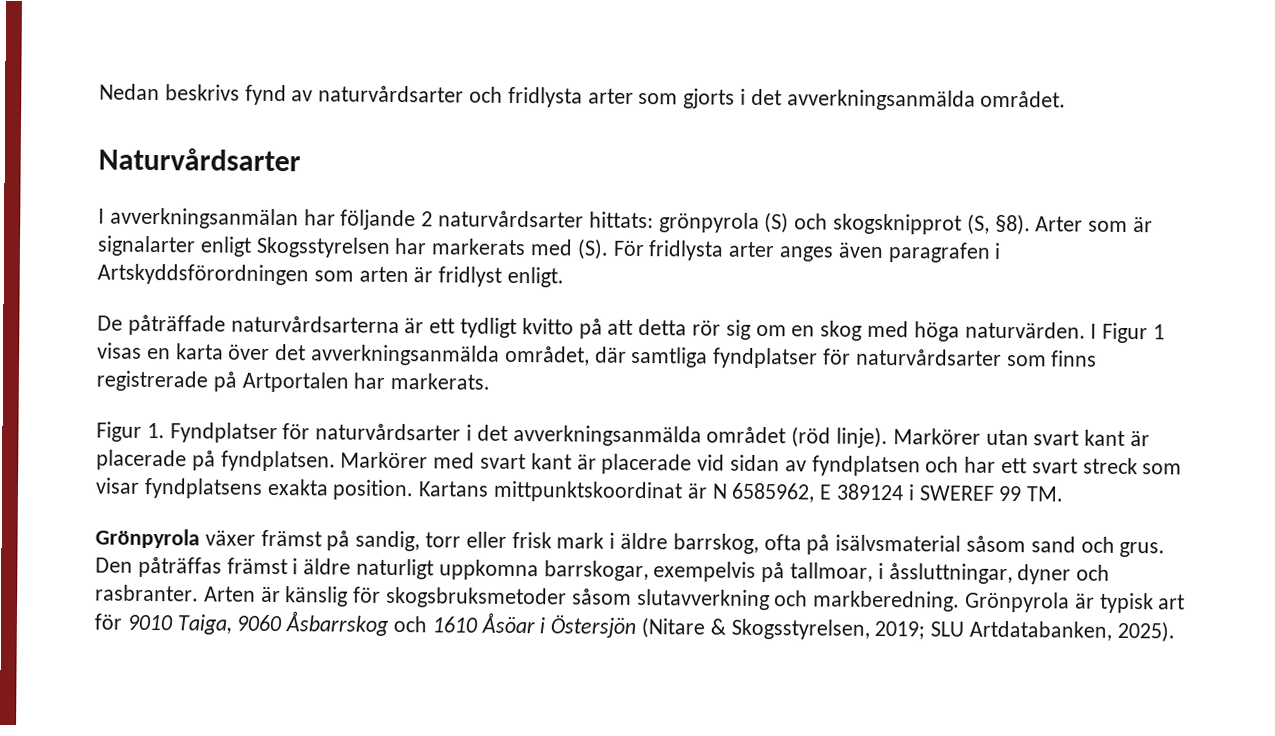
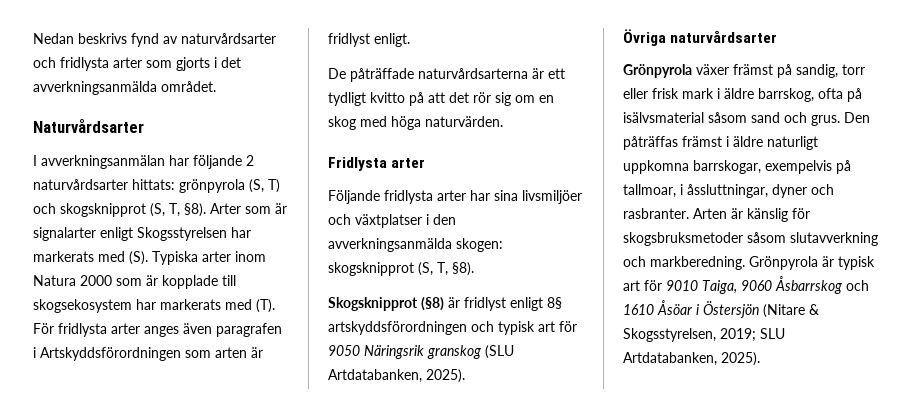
[764,212,790,234] (S) -> [249,179,280,193] (S, T)
(990, 224) none -> [169,203,180,217] T,
(609, 249) none -> [152,251,266,265] [33,275,236,289] [33,299,275,313] Typiska arter inom Natura 2000 som är kopplade till skogsekosystem har markerats med (T).
[638,319,688,336] detta -> [449,92,469,103] det
[1090,322,1166,344] [97,342,1098,369] [96,370,491,393] [96,421,1151,449] [96,449,1183,477] [95,477,1065,503] I Figur 1 visas en karta över det avverkningsanmälda området, där samtliga fyndplatser för naturvårdsarter som finns registrerade på Artportalen har markerats. // Figur 1. Fyndplatser för naturvårdsarter i det avverkningsanmälda området (röd linje). Markörer utan svart kant är placerade på fyndplatsen. Markörer med svart kant är placerade vid sidan av fyndplatsen och har ett svart streck som visar fyndplatsens exakta position. Kartans mittpunktskoordinat är N 6585962, E 389124 i SWEREF 99 TM. -> [328,157,426,171] [328,190,582,204] [328,214,456,228] [328,238,503,252] [328,262,474,276] [328,297,562,311] [328,321,577,335] [328,345,514,359] [328,369,465,383] [623,29,778,46] // Fridlysta arter // Följande fridlysta arter har sina livsmiljöer och växtplatser i den avverkningsanmälda skogen: skogsknipprot (S, T, §8). // Skogsknipprot (§8) är fridlyst enligt 8§ artskyddsförordningen och typisk art för 9050 Näringsrik granskog (SLU Artdatabanken, 2025). // Övriga naturvårdsarter

